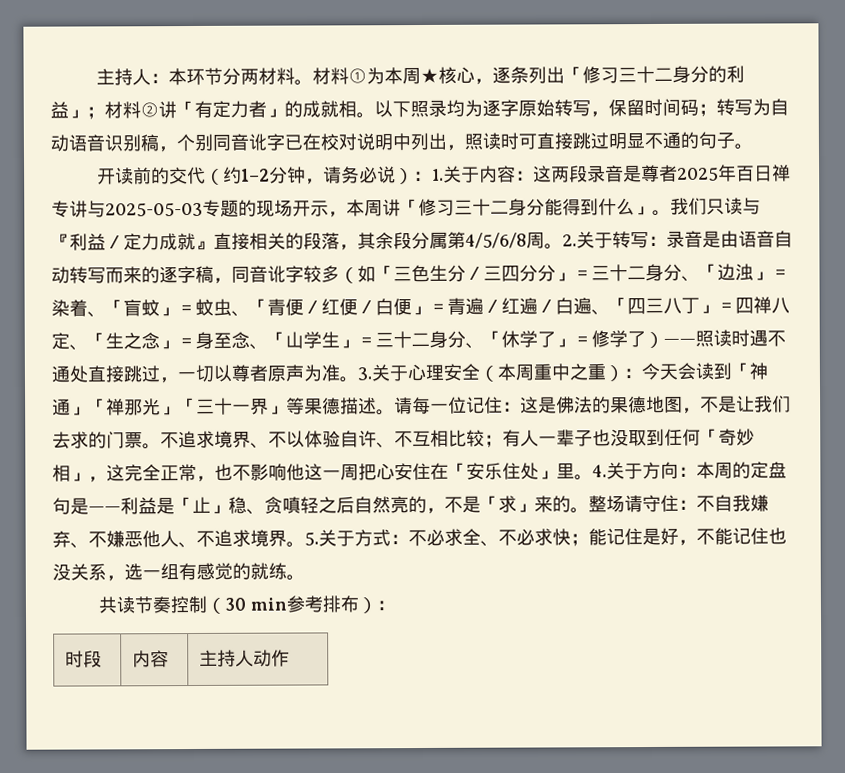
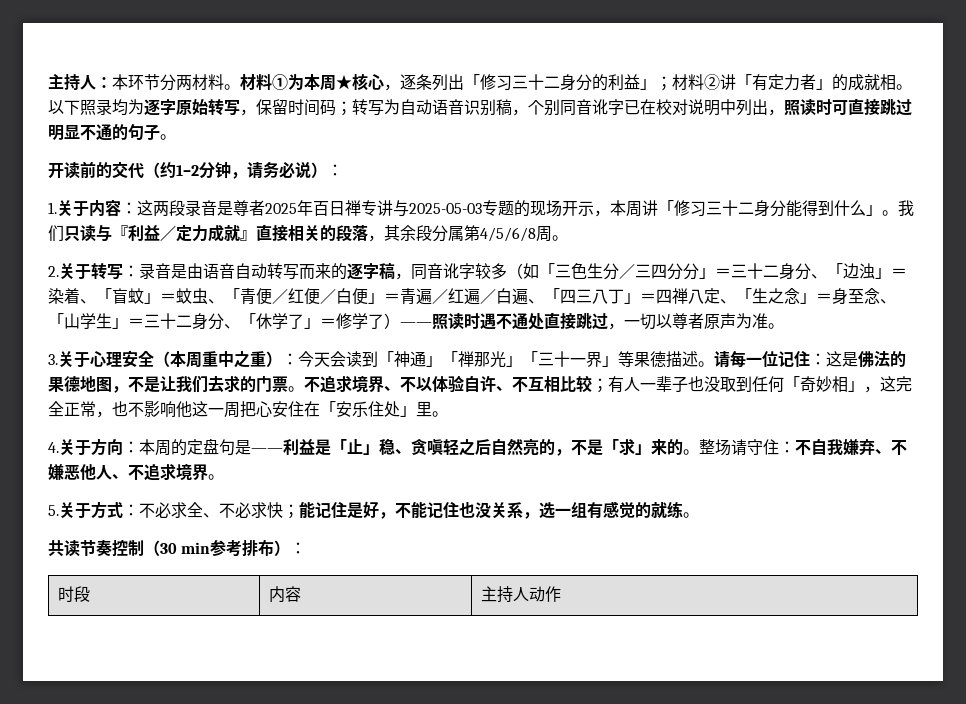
(432, 176) none -> (343, 170) //
(563, 246) none -> (568, 238) //
(358, 379) none -> (784, 326) //
(593, 477) none -> (448, 414) //
(305, 544) none -> (224, 477) //

